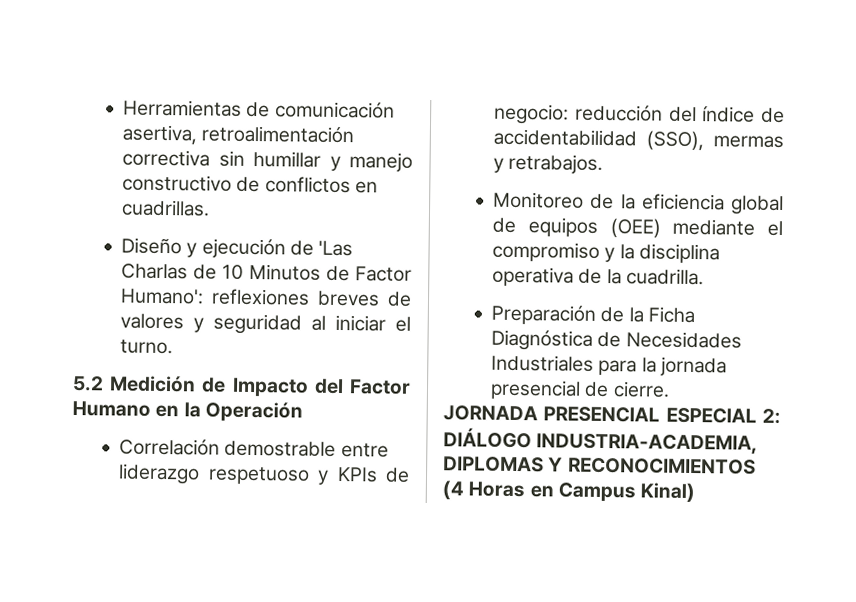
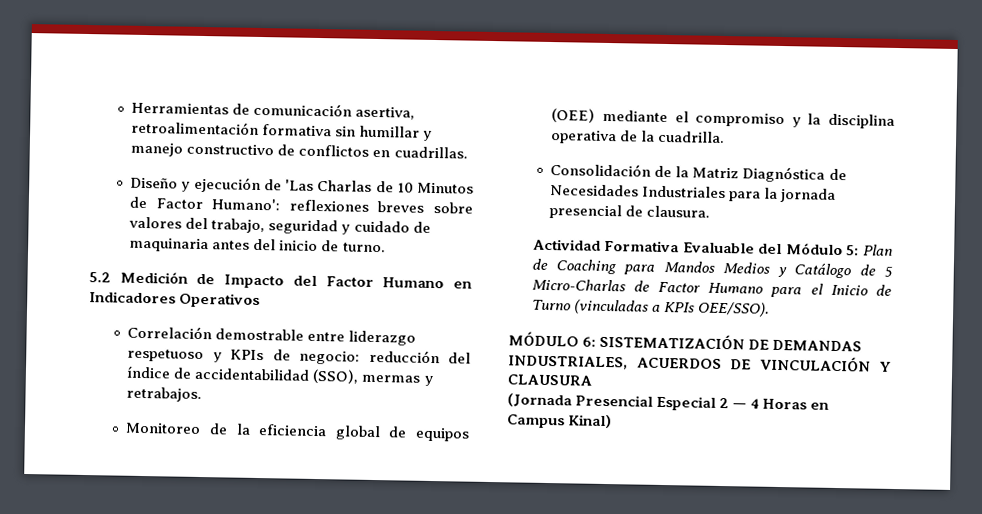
[122,149,211,167] correctiva -> [262,124,333,137] formativa
[387,291,412,307] [120,313,411,335] de valores y seguridad al iniciar el -> [432,201,473,214] [129,216,431,235] [129,237,340,253] sobre valores del trabajo, seguridad y cuidado de maquinaria antes del inicio de
[183,401,303,422] la Operación -> [89,291,261,309] Indicadores Operativos
[491,304,695,325] Preparación de la Ficha -> [550,163,740,179] Consolidación de la Matriz
[612,381,670,398] [443,405,781,425] [443,427,759,455] [443,456,756,475] [442,480,464,500] cierre. // JORNADA PRESENCIAL ESPECIAL 2: DIÁLOGO INDUSTRIA-ACADEMIA, DIPLOMAS Y RECONOCIMIENTOS (4 -> [646,205,711,218] [532,238,893,256] [531,258,893,279] [531,278,892,298] [531,299,770,317] [508,331,863,352] [508,355,891,372] [507,374,592,386] [507,393,760,411] clausura. // Actividad Formativa Evaluable del Módulo 5: Plan de Coaching para Mandos Medios y Catálogo de 5 Micro-Charlas de Factor Humano para el Inicio de Turno (vinculadas a KPIs OEE/SSO). // MÓDULO 6: SISTEMATIZACIÓN DE DEMANDAS INDUSTRIALES, ACUERDOS DE VINCULACIÓN Y CLAUSURA // (Jornada Presencial Especial 2 — 4

